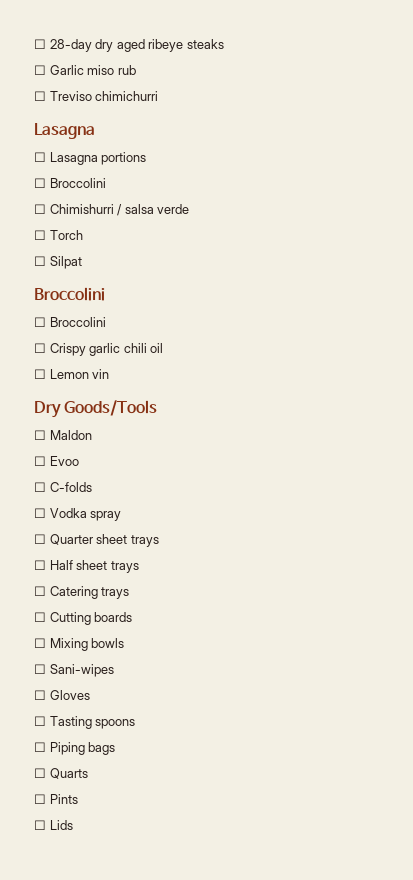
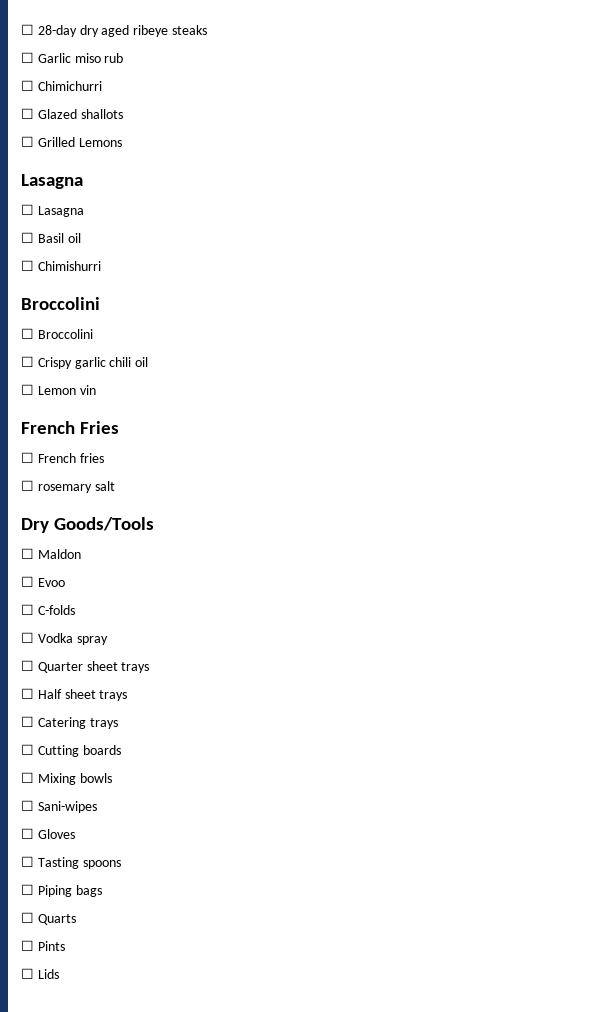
[49,91,159,101] Treviso chimichurri -> [37,81,102,91] [21,108,123,119] [21,136,122,147] Chimichurri // ☐ Glazed shallots // ☐ Grilled Lemons
[101,152,147,165] [34,178,106,188] portions // ☐ Broccolini -> [21,232,81,243] // ☐ Basil oil
[117,204,190,216] [34,230,83,240] [34,256,82,269] / salsa verde // ☐ Torch // ☐ Silpat -> (101, 266) none
(110, 374) none -> [21,421,120,434] [21,452,104,463] [21,480,115,493] // French Fries // ☐ French fries // ☐ rosemary salt

